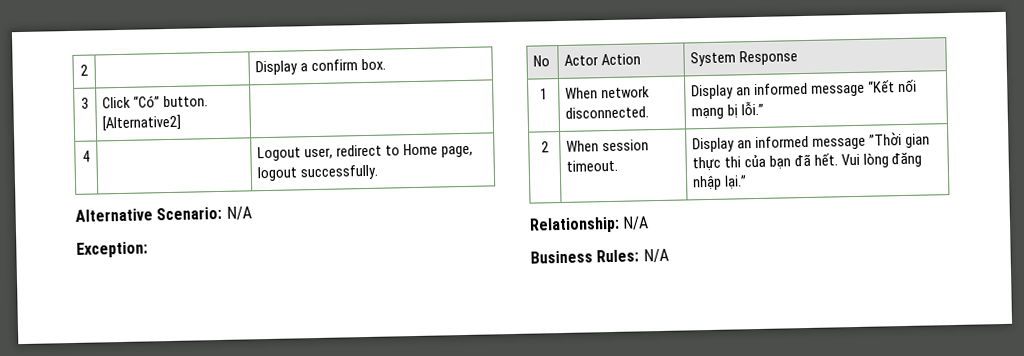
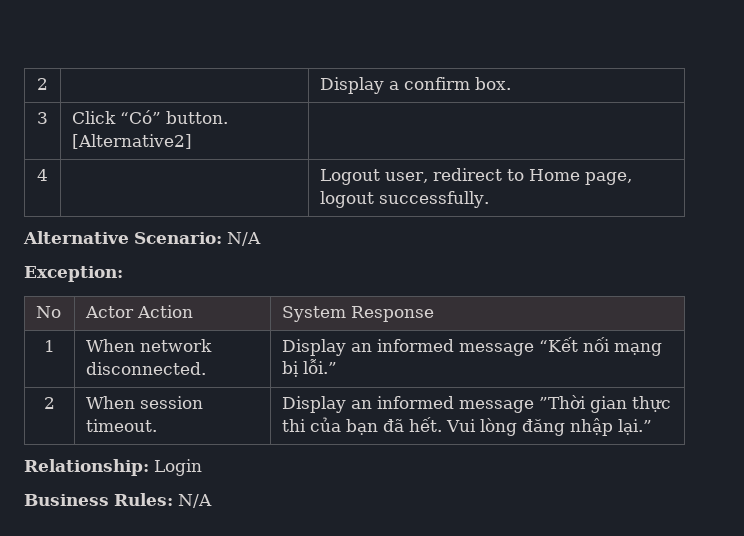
[622,216,650,230] N/A -> [154,459,202,476] Login

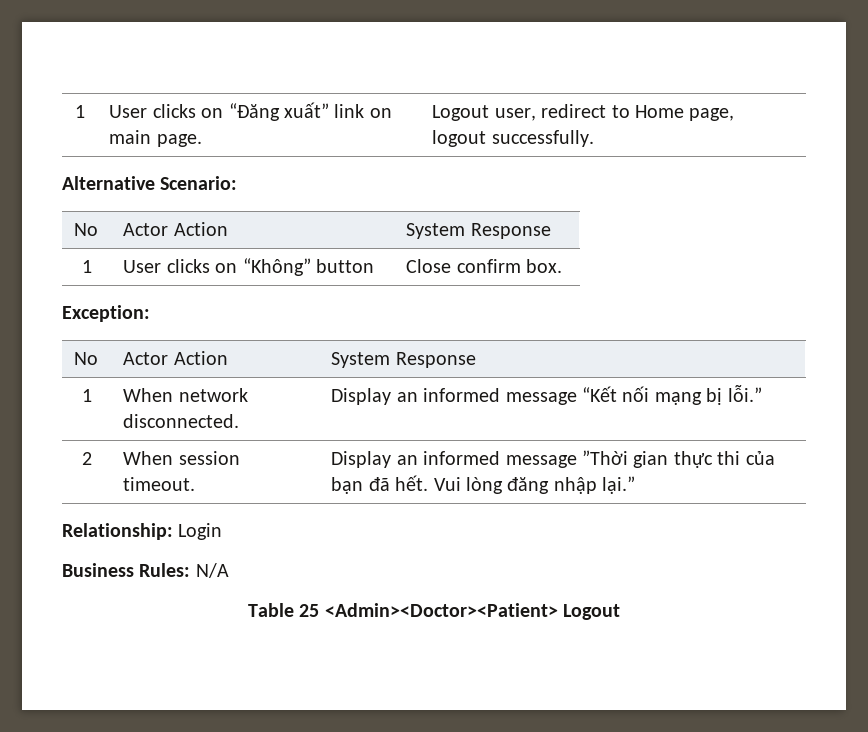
[37,78,48,90] [320,77,512,94] [37,112,48,124] [72,110,229,124] [72,134,193,149] [37,169,48,181] 2 | | Display a confirm box. // 3 | Click “Có” button. [Alternative2] | // 4 | -> [75,105,85,118] [109,102,392,121] [109,130,202,147] 1 | User clicks on “Đăng xuất” link on main page.
[227,232,261,246] N/A -> [74,223,99,236] [123,222,228,236] [406,223,551,239] [82,260,92,273] [123,258,375,276] [406,259,563,273] // No | Actor Action | System Response // 1 | User clicks on “Không” button | Close confirm box.
(212, 501) none -> [247,603,621,620] // Table 25 <Admin><Doctor><Patient> Logout

